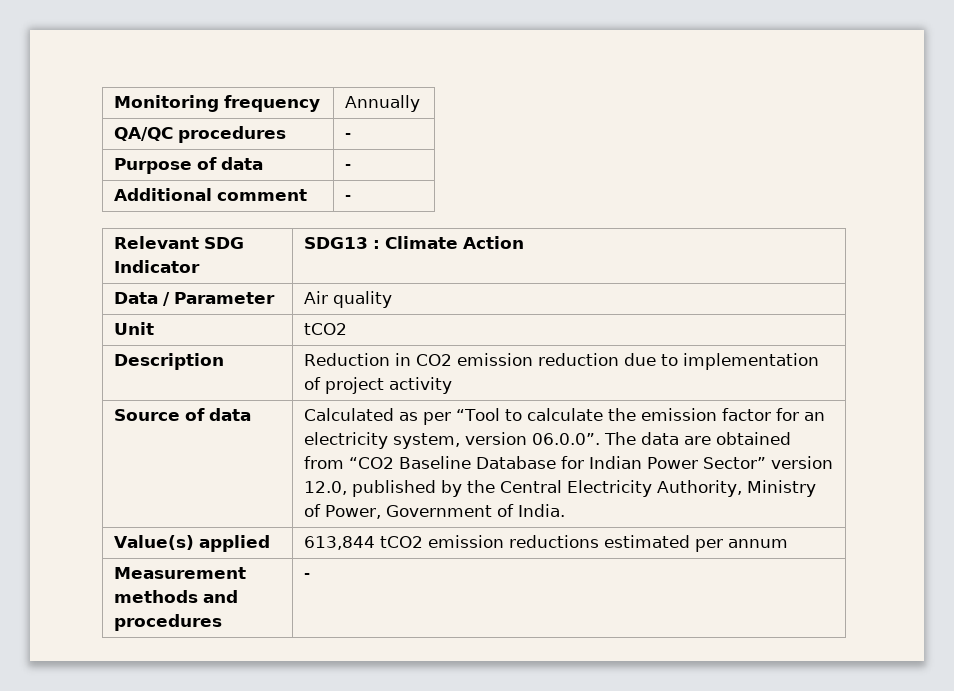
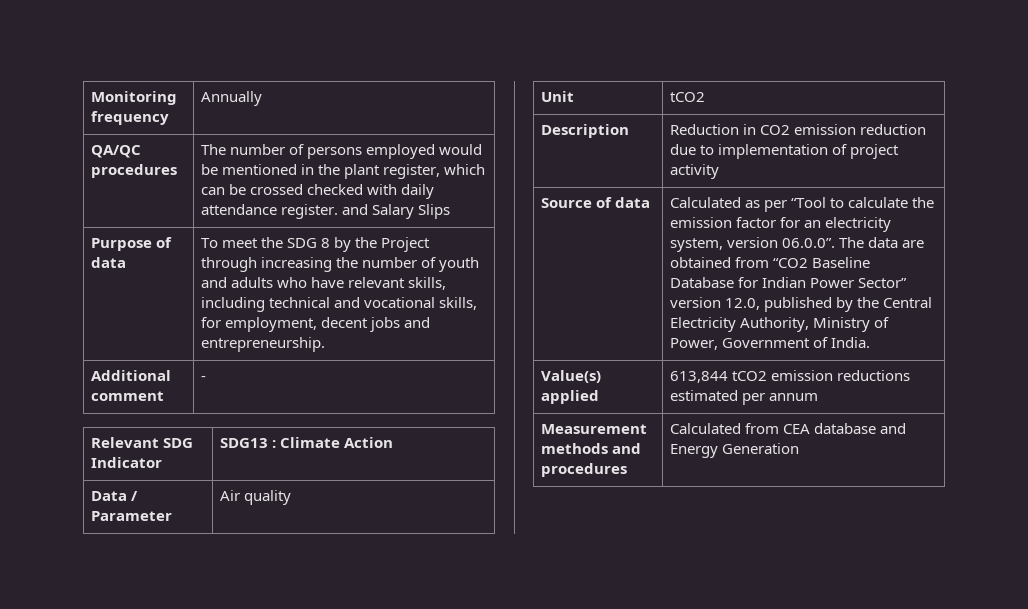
[345,133,352,139] [114,157,264,174] [345,164,352,170] - // Purpose of data | - -> [201,144,483,159] [201,164,486,179] [201,184,435,199] [201,204,451,219] [91,237,173,251] [91,257,127,268] [201,237,431,252] [201,257,480,272] [201,277,447,290] [201,297,478,312] [201,317,431,332] [201,337,326,352] The number of persons employed would be mentioned in the plant register, which can be crossed checked with daily attendance register. and Salary Slips // Purpose of data | To meet the SDG 8 by the Project through increasing the number of youth and adults who have relevant skills, including technical and vocational skills, for employment, decent jobs and entrepreneurship.
[304,573,311,579] - -> [670,423,907,434] [670,443,800,458] Calculated from CEA database and Energy Generation

